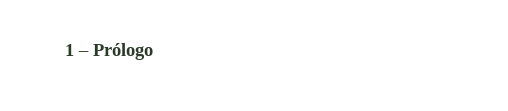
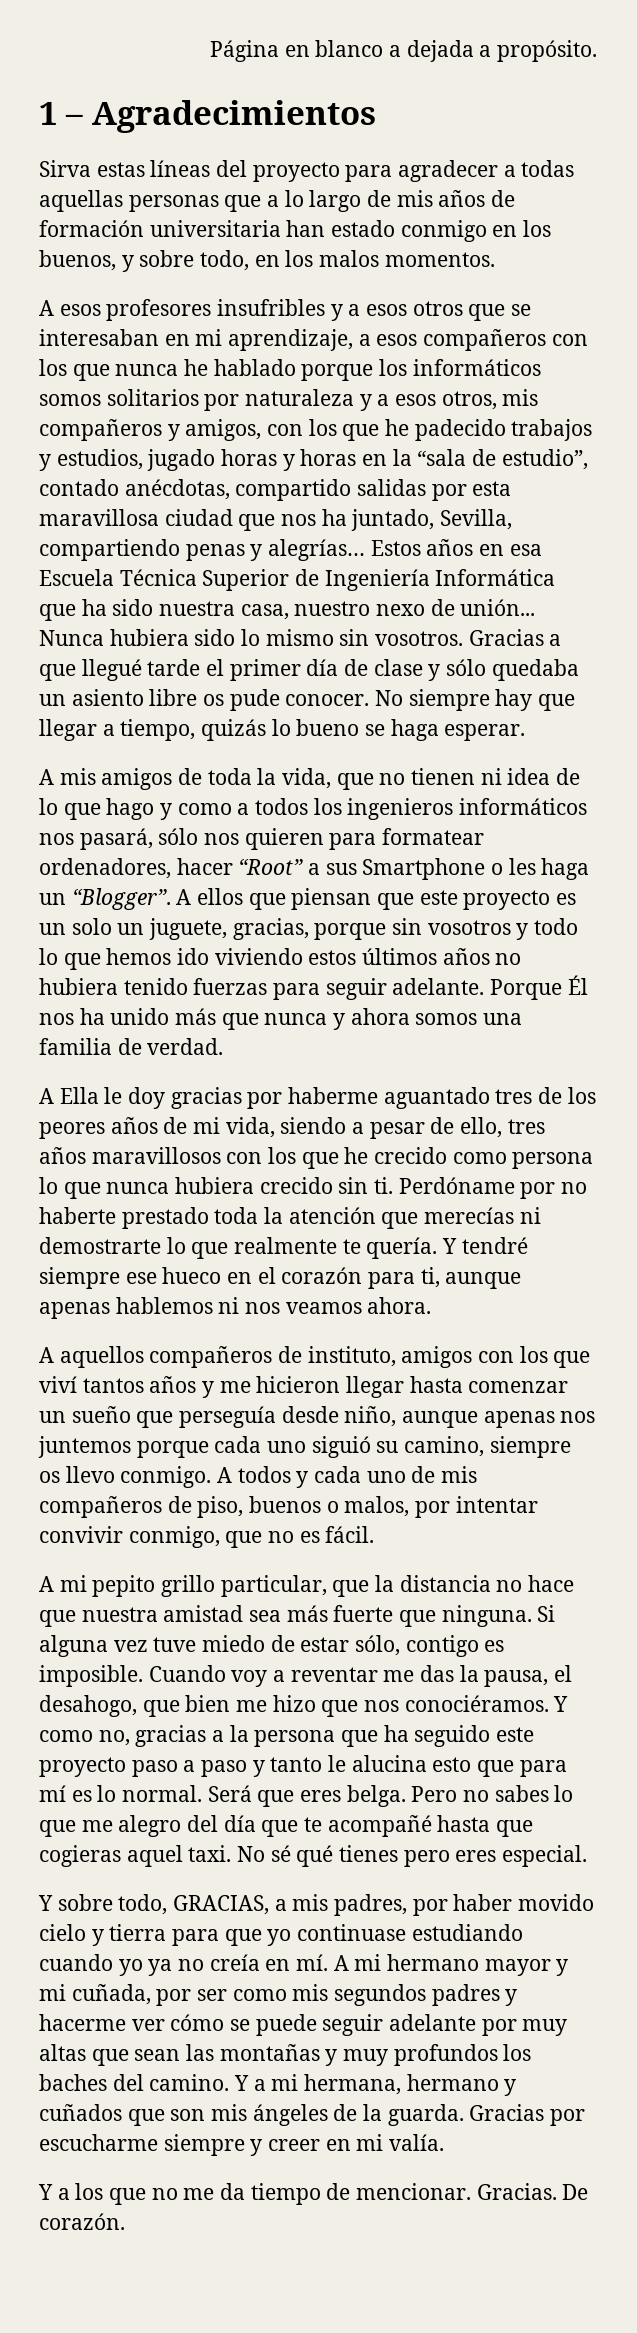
[65,43,153,60] 1 – Prólogo -> [209,40,597,62] [39,100,376,133] [39,160,575,182] [39,190,516,212] [39,220,552,242] [39,250,495,272] [39,299,532,321] [39,329,588,351] [39,359,541,381] [39,389,539,411] [39,419,593,441] [39,449,588,471] [39,479,512,501] [39,509,513,531] [39,539,542,561] [39,569,556,591] [39,599,536,621] [39,629,562,646] [39,659,579,681] [39,689,576,711] [39,719,526,741] [39,768,581,790] [39,798,588,820] [39,828,485,850] [39,858,590,880] [39,888,577,910] [39,918,579,940] [39,948,522,970] [39,975,588,1000] [39,1008,523,1030] [39,1038,224,1055] [39,1087,596,1109] [39,1117,545,1139] [39,1147,594,1169] [39,1177,588,1199] [39,1207,541,1229] [39,1237,528,1259] [39,1267,522,1289] [39,1297,432,1319] [39,1346,591,1368] [39,1376,569,1398] [39,1406,596,1428] [38,1436,571,1458] [39,1466,478,1488] [39,1496,538,1518] [39,1526,375,1548] [39,1575,575,1597] [39,1605,556,1627] [39,1635,505,1657] [39,1665,573,1687] [39,1695,569,1717] [39,1725,535,1747] [39,1755,567,1777] [39,1785,574,1807] [39,1815,534,1837] [39,1845,588,1867] [38,1894,595,1916] [39,1924,523,1946] [39,1954,569,1976] [39,1984,518,2006] [39,2014,568,2036] [39,2044,532,2066] [39,2074,517,2096] [39,2104,586,2126] [39,2134,445,2156] [38,2183,589,2205] [39,2213,125,2230] Página en blanco a dejada a propósito. // 1 – Agradecimientos // Sirva estas líneas del proyecto para agradecer a todas aquellas personas que a lo largo de mis años de formación universitaria han estado conmigo en los buenos, y sobre todo, en los malos momentos. // A esos profesores insufribles y a esos otros que se interesaban en mi aprendizaje, a esos compañeros con los que nunca he hablado porque los informáticos somos solitarios por naturaleza y a esos otros, mis compañeros y amigos, con los que he padecido trabajos y estudios, jugado horas y horas en la “sala de estudio”, contado anécdotas, compartido salidas por esta maravillosa ciudad que nos ha juntado, Sevilla, compartiendo penas y alegrías… Estos años en esa Escuela Técnica Superior de Ingeniería Informática que ha sido nuestra casa, nuestro nexo de unión... Nunca hubiera sido lo mismo sin vosotros. Gracias a que llegué tarde el primer día de clase y sólo quedaba un asiento libre os pude conocer. No siempre hay que llegar a tiempo, quizás lo bueno se haga esperar. // A mis amigos de toda la vida, que no tienen ni idea de lo que hago y como a todos los ingenieros informáticos nos pasará, sólo nos quieren para formatear ordenadores, hacer “Root” a sus Smartphone o les haga un “Blogger”. A ellos que piensan que este proyecto es un solo un juguete, gracias, porque sin vosotros y todo lo que hemos ido viviendo estos últimos años no hubiera tenido fuerzas para seguir adelante. Porque Él nos ha unido más que nunca y ahora somos una familia de verdad. // A Ella le doy gracias por haberme aguantado tres de los peores años de mi vida, siendo a pesar de ello, tres años maravillosos con los que he crecido como persona lo que nunca hubiera crecido sin ti. Perdóname por no haberte prestado toda la atención que merecías ni demostrarte lo que realmente te quería. Y tendré siempre ese hueco en el corazón para ti, aunque apenas hablemos ni nos veamos ahora. // A aquellos compañeros de instituto, amigos con los que viví tantos años y me hicieron llegar hasta comenzar un sueño que perseguía desde niño, aunque apenas nos juntemos porque cada uno siguió su camino, siempre os llevo conmigo. A todos y cada uno de mis compañeros de piso, buenos o malos, por intentar convivir conmigo, que no es fácil. // A mi pepito grillo particular, que la distancia no hace que nuestra amistad sea más fuerte que ninguna. Si alguna vez tuve miedo de estar sólo, contigo es imposible. Cuando voy a reventar me das la pausa, el desahogo, que bien me hizo que nos conociéramos. Y como no, gracias a la persona que ha seguido este proyecto paso a paso y tanto le alucina esto que para mí es lo normal. Será que eres belga. Pero no sabes lo que me alegro del día que te acompañé hasta que cogieras aquel taxi. No sé qué tienes pero eres especial. // Y sobre todo, GRACIAS, a mis padres, por haber movido cielo y tierra para que yo continuase estudiando cuando yo ya no creía en mí. A mi hermano mayor y mi cuñada, por ser como mis segundos padres y hacerme ver cómo se puede seguir adelante por muy altas que sean las montañas y muy profundos los baches del camino. Y a mi hermana, hermano y cuñados que son mis ángeles de la guarda. Gracias por escucharme siempre y creer en mi valía. // Y a los que no me da tiempo de mencionar. Gracias. De corazón.

